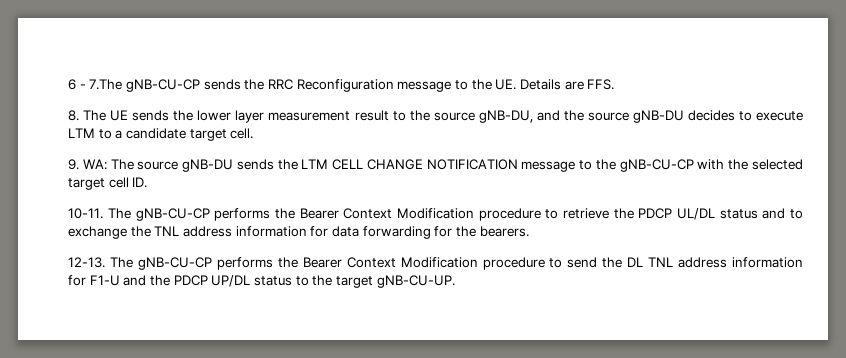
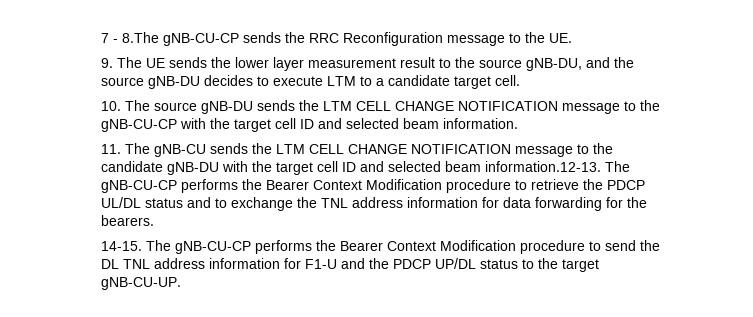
[68,79,123,90] 6 - 7.The -> [100,32,159,43] 7 - 8.The
[519,79,615,90] [68,110,80,121] Details are FFS. // 8. -> [100,58,113,68] // 9.
[68,159,107,170] 9. WA: -> [100,101,121,111] 10.
[752,159,803,170] [68,177,148,190] [68,208,104,219] selected target cell ID. // 10-11. -> [233,118,518,132] [100,143,613,157] [100,161,601,175] target cell ID and selected beam information. // 11. The gNB-CU sends the LTM CELL CHANGE NOTIFICATION message to the candidate gNB-DU with the target cell ID and selected beam information.12-13.
[68,257,106,268] 12-13. -> [100,241,142,251] 14-15.

